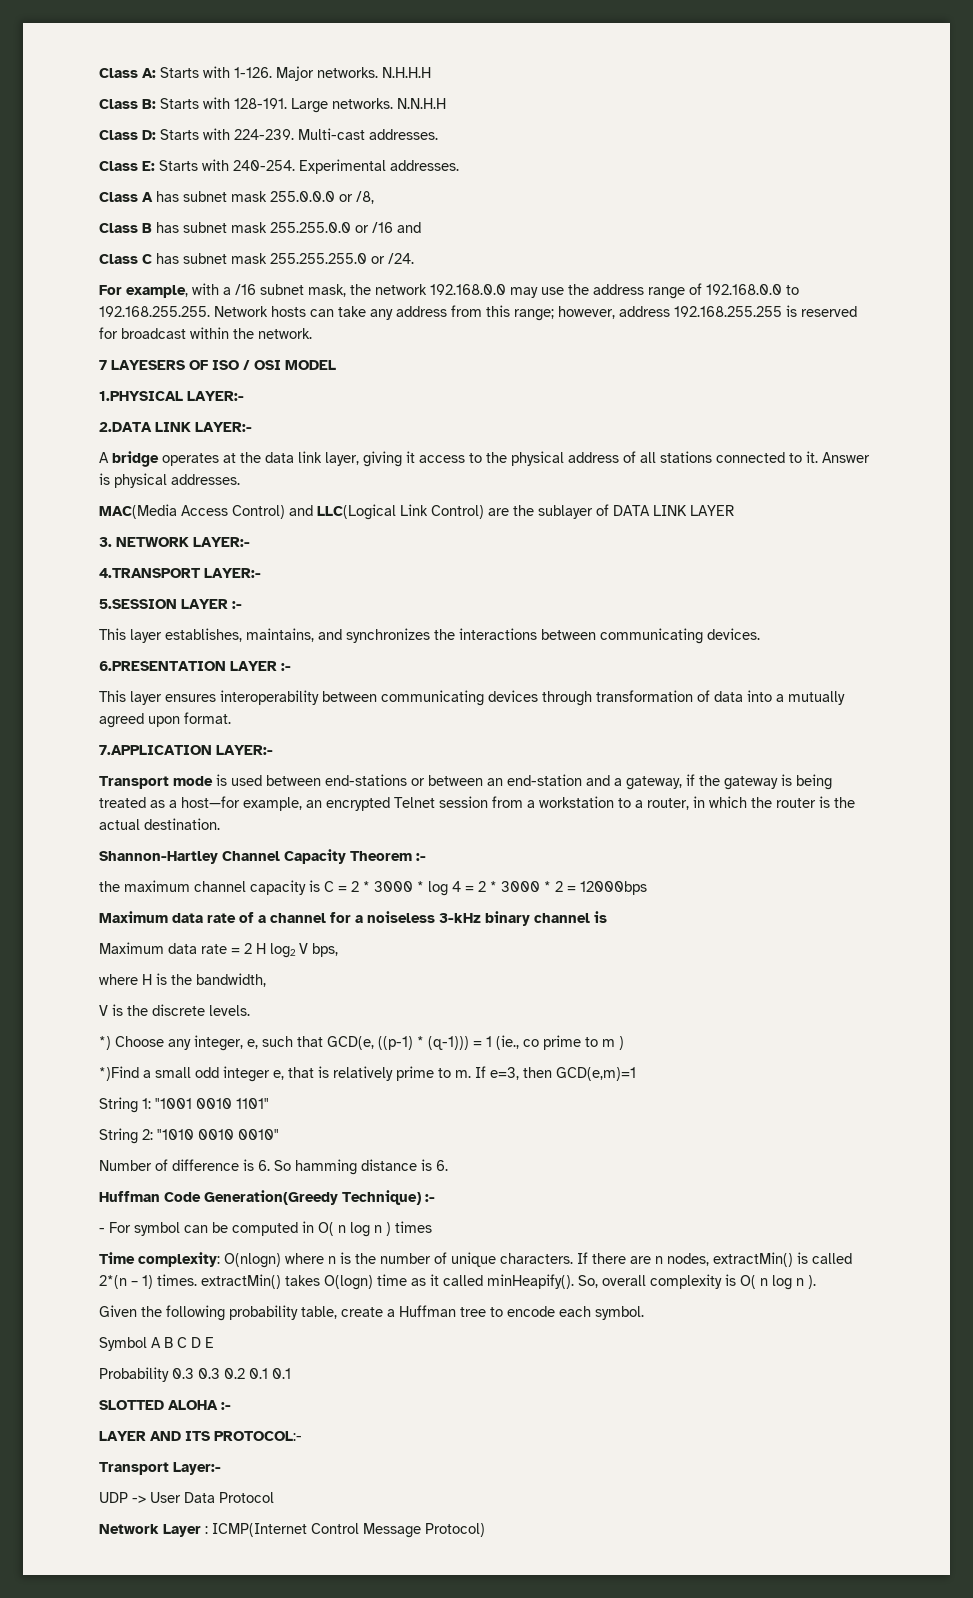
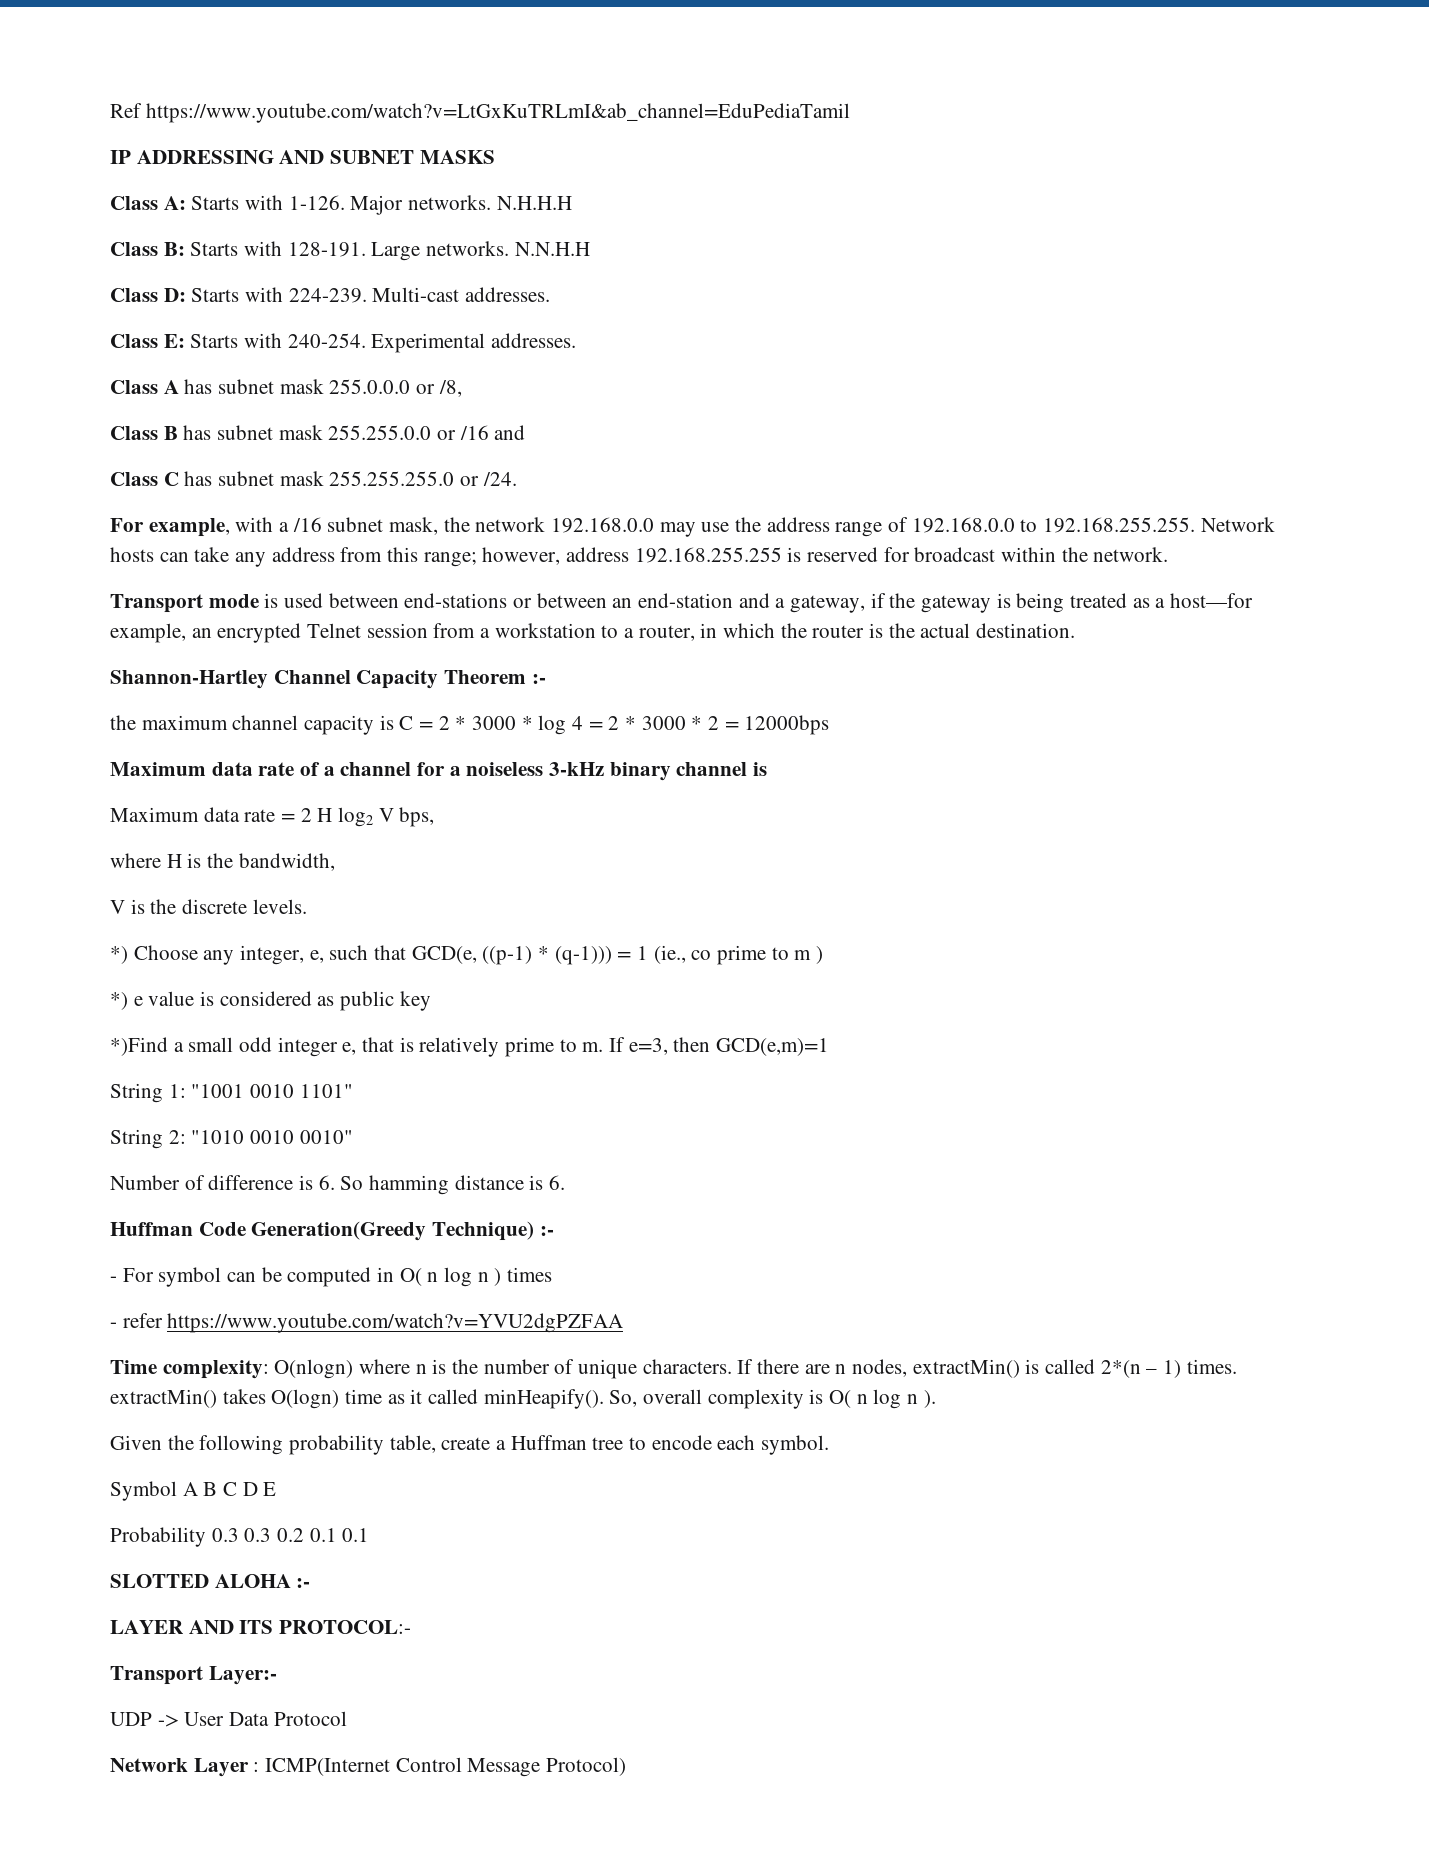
(99, 73) none -> [110,103,850,123] [110,150,495,164] Ref https://www.youtube.com/watch?v=LtGxKuTRLmI&ab_channel=EduPediaTamil // IP ADDRESSING AND SUBNET MASKS //
[99,360,336,370] [99,391,244,401] [99,422,252,432] [99,451,870,467] [99,473,240,488] [99,504,734,520] [99,537,250,547] [99,568,261,578] [99,599,242,609] [99,628,760,644] [99,661,291,671] [99,690,845,706] [99,712,231,728] [99,745,273,755] // 7 LAYESERS OF ISO / OSI MODEL // 1.PHYSICAL LAYER:- // 2.DATA LINK LAYER:- // A bridge operates at the data link layer, giving it access to the physical address of all stations connected to it. Answer is physical addresses. // MAC(Media Access Control) and LLC(Logical Link Control) are the sublayer of DATA LINK LAYER // 3. NETWORK LAYER:- // 4.TRANSPORT LAYER:- // 5.SESSION LAYER :- // This layer establishes, maintains, and synchronizes the interactions between communicating devices. // 6.PRESENTATION LAYER :- // This layer ensures interoperability between communicating devices through transformation of data into a mutually agreed upon format. // 7.APPLICATION LAYER:- -> (1169, 554) none
(624, 1043) none -> [110,991,431,1011] // *) e value is considered as public key
(432, 1227) none -> [110,1313,624,1333] // - refer https://www.youtube.com/watch?v=YVU2dgPZFAA

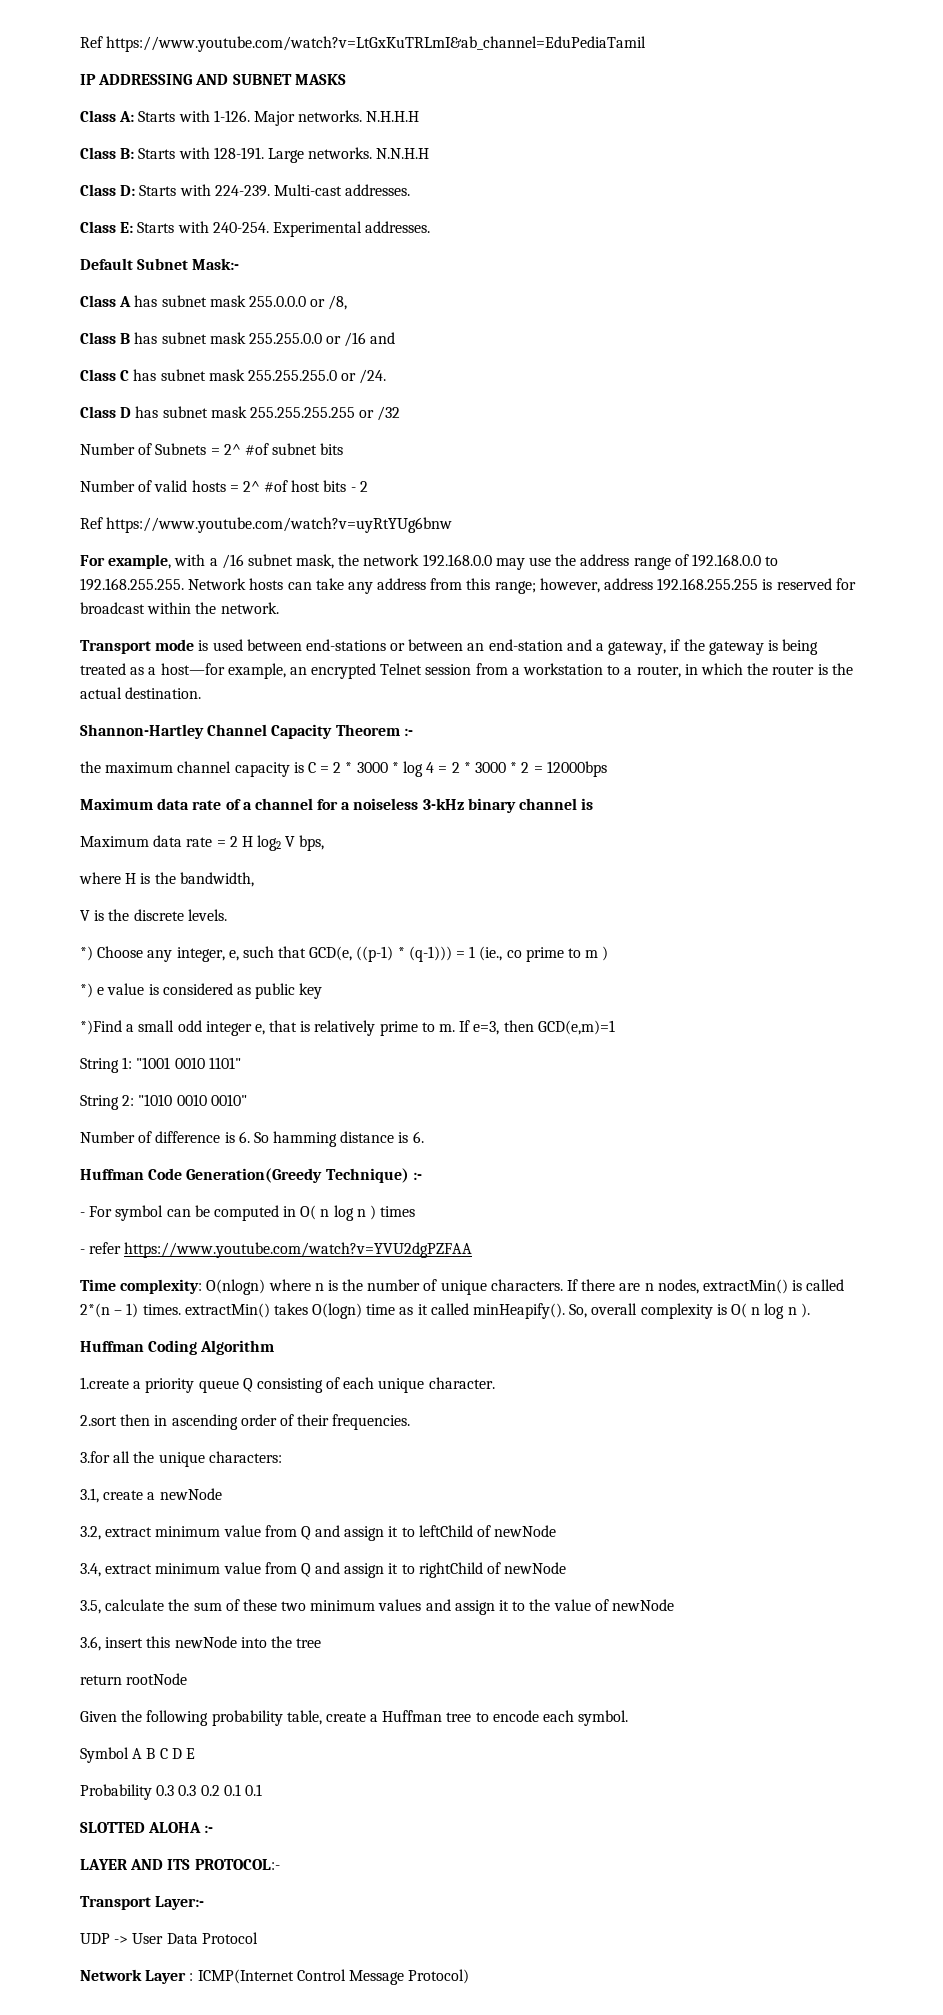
(577, 340) none -> [80,258,240,270] // Default Subnet Mask:-
(517, 479) none -> [80,406,401,421] [80,443,344,455] [80,480,368,492] [80,517,453,533] // Class D has subnet mask 255.255.255.255 or /32 // Number of Subnets = 2^ #of subnet bits // Number of valid hosts = 2^ #of host bits - 2 // Ref https://www.youtube.com/watch?v=uyRtYUg6bnw
(936, 1399) none -> [80,1340,275,1355] [80,1377,495,1393] [80,1414,411,1430] [80,1451,282,1467] [80,1488,222,1503] [80,1525,557,1541] [80,1562,567,1578] [80,1599,674,1615] [80,1636,322,1651] [80,1673,188,1685] // Huffman Coding Algorithm // 1.create a priority queue Q consisting of each unique character. // 2.sort then in ascending order of their frequencies. // 3.for all the unique characters: // 3.1, create a newNode // 3.2, extract minimum value from Q and assign it to leftChild of newNode // 3.4, extract minimum value from Q and assign it to rightChild of newNode // 3.5, calculate the sum of these two minimum values and assign it to the value of newNode // 3.6, insert this newNode into the tree // return rootNode

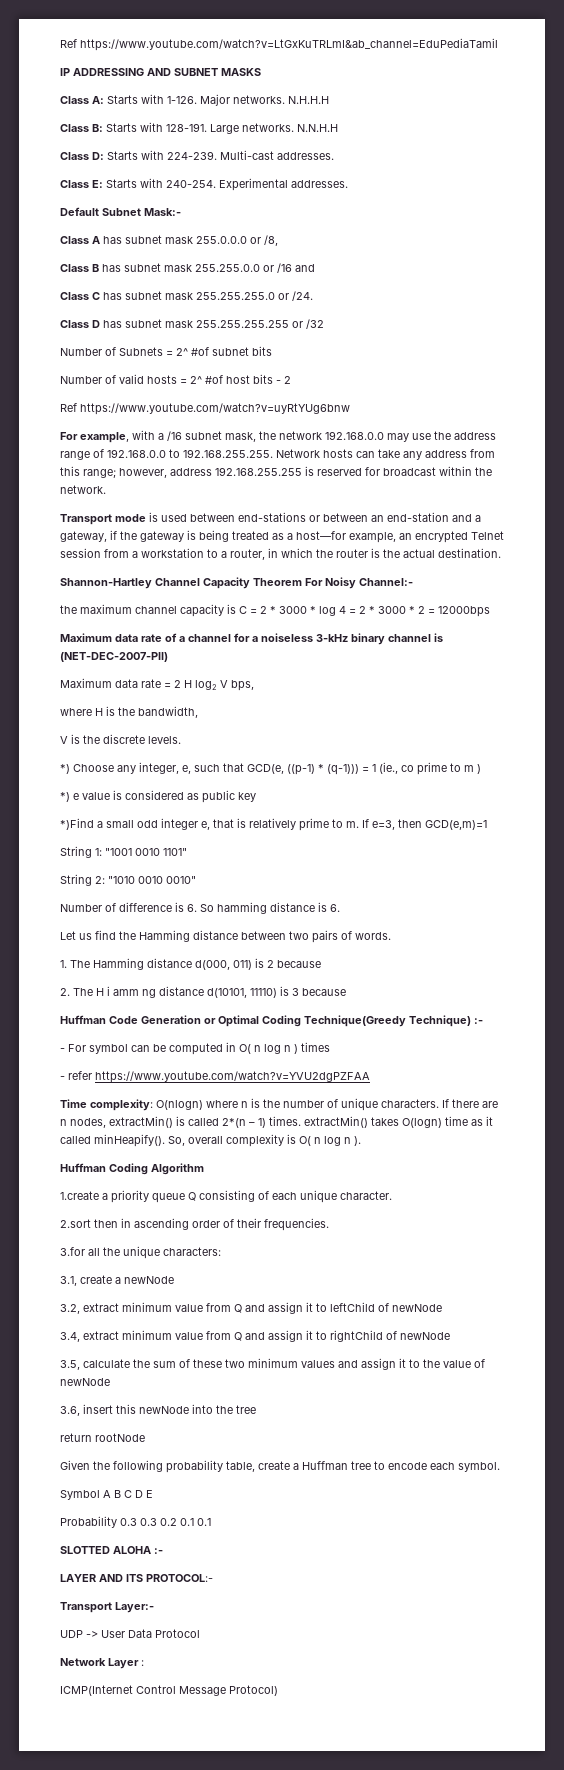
[403,728,413,736] :- -> [305,577,413,589] For Noisy Channel:-
(594, 804) none -> [60,652,168,662] (NET-DEC-2007-PII)
[80,1168,323,1183] Huffman Code Generation(Greedy -> [60,930,391,943] [60,958,321,970] [60,986,346,998] [60,1015,406,1027] Let us find the Hamming distance between two pairs of words. // 1. The Hamming distance d(000, 011) is 2 because // 2. The H i amm ng distance d(10101, 11110) is 3 because // Huffman Code Generation or Optimal Coding Technique(Greedy
(194, 1977) none -> (144, 1663) //

